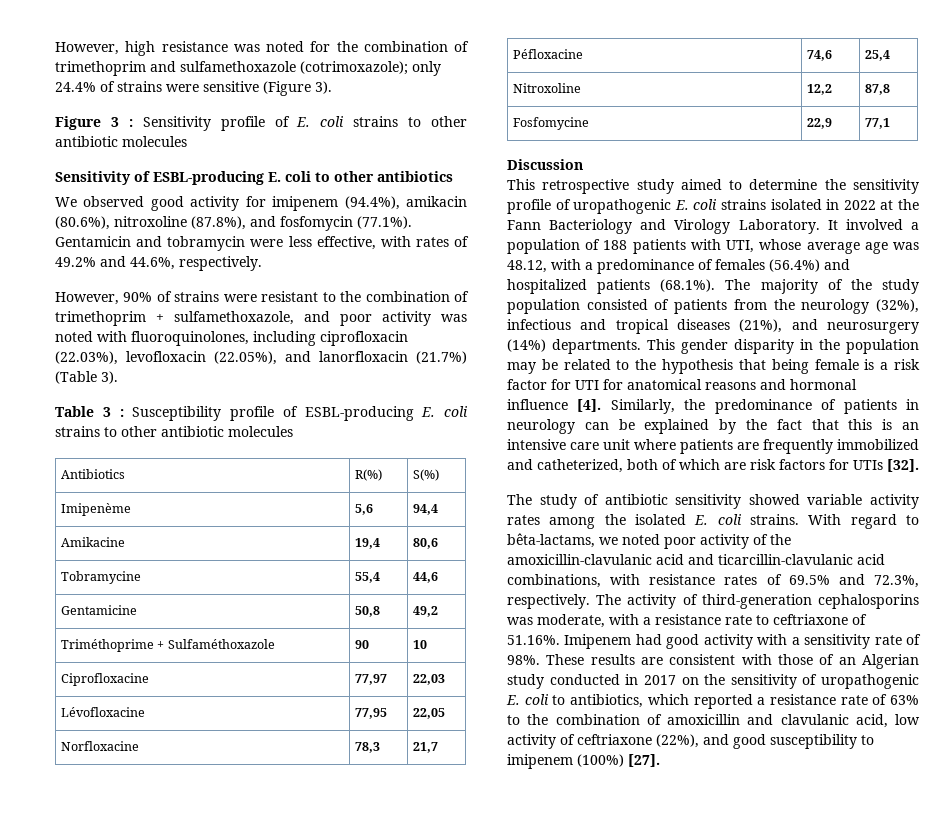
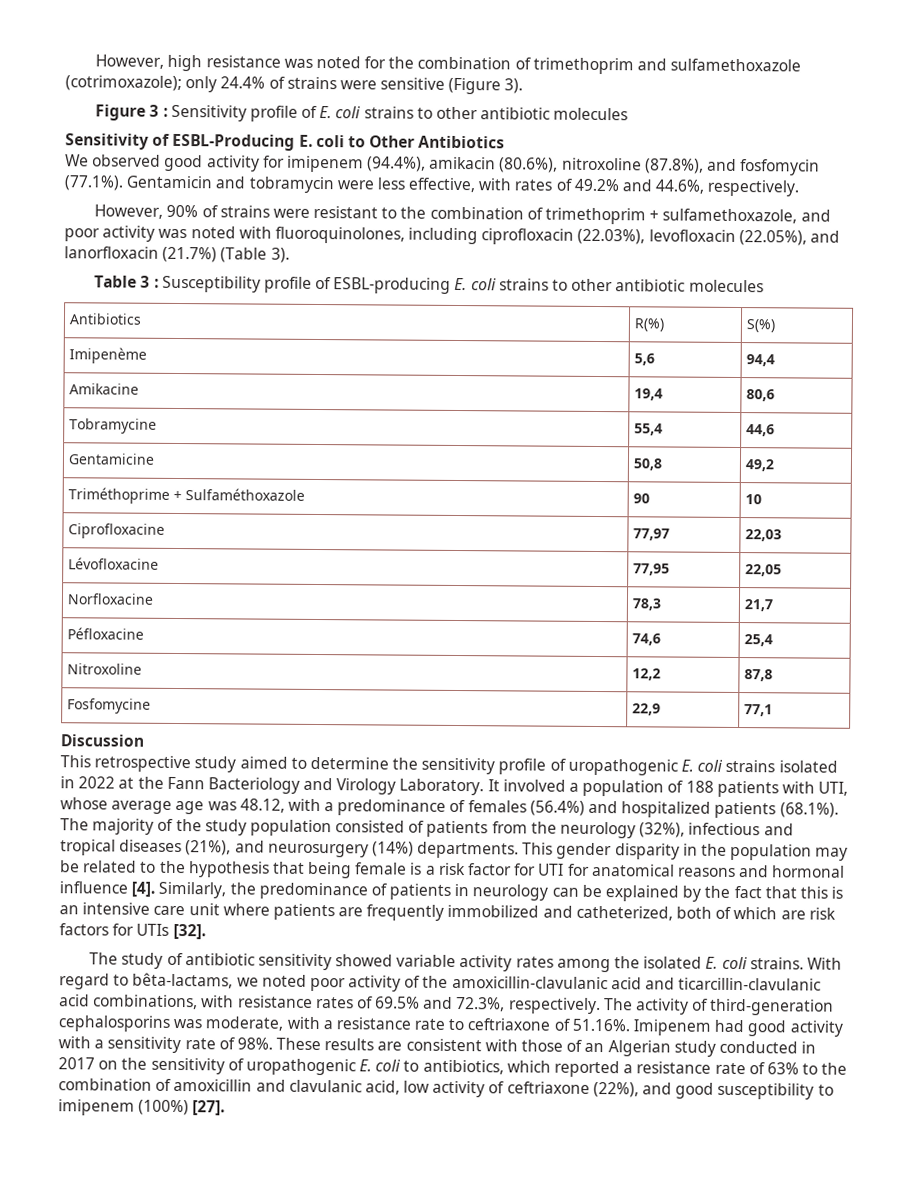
[153,171,453,185] ESBL-producing E. coli to other antibiotics -> [172,133,506,151] ESBL-Producing E. coli to Other Antibiotics

